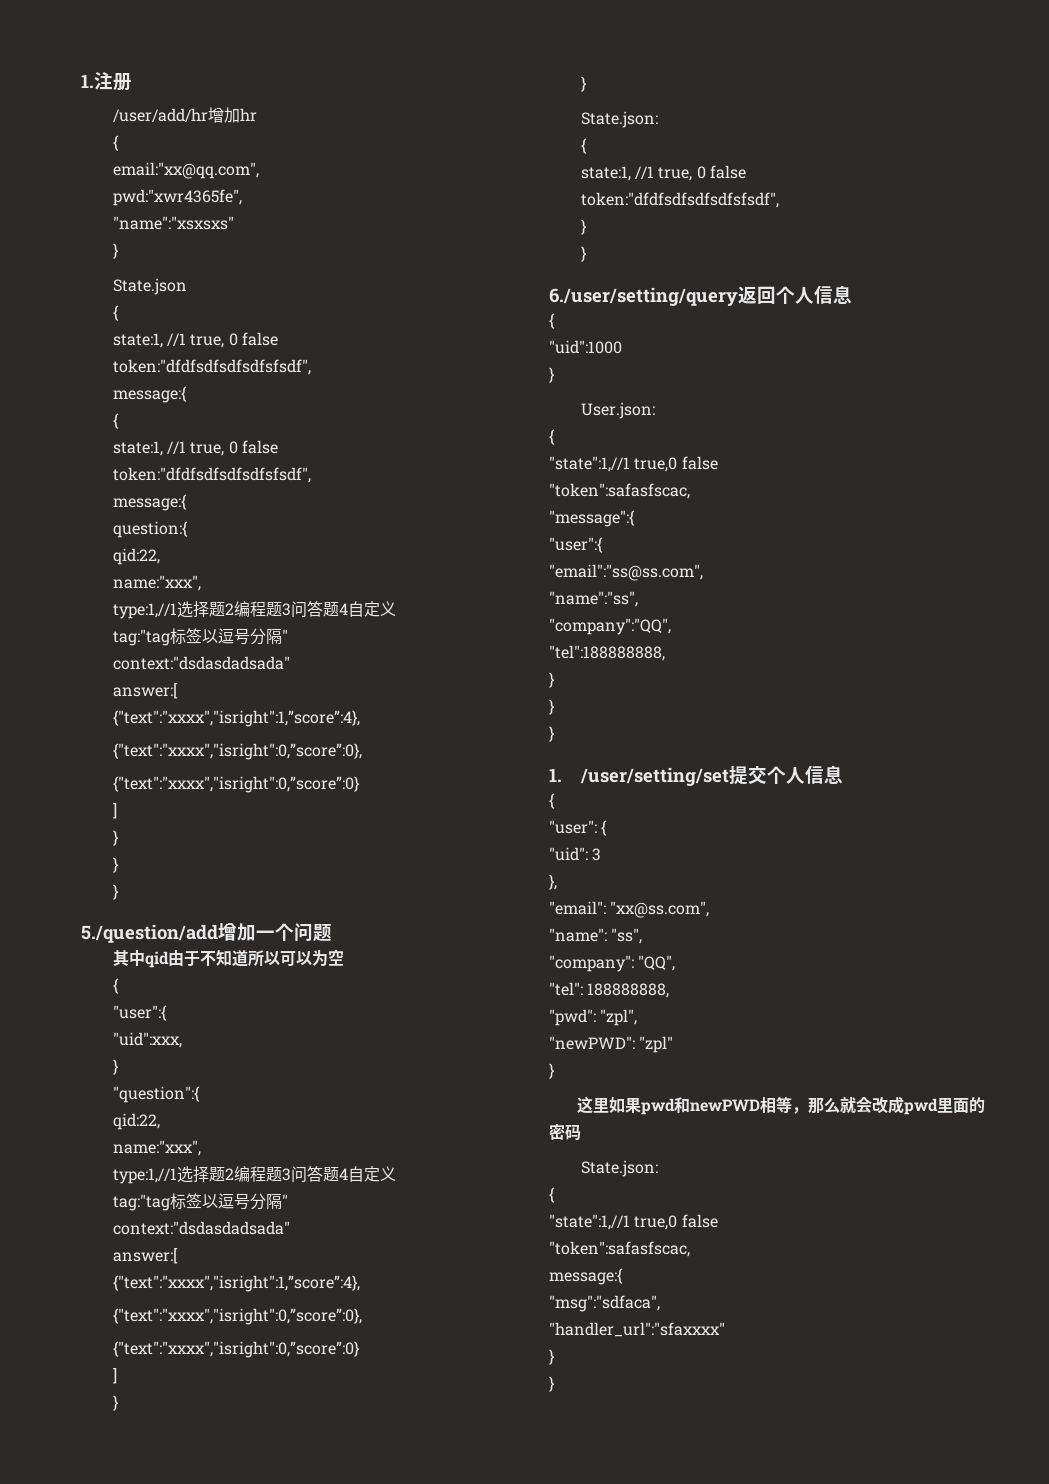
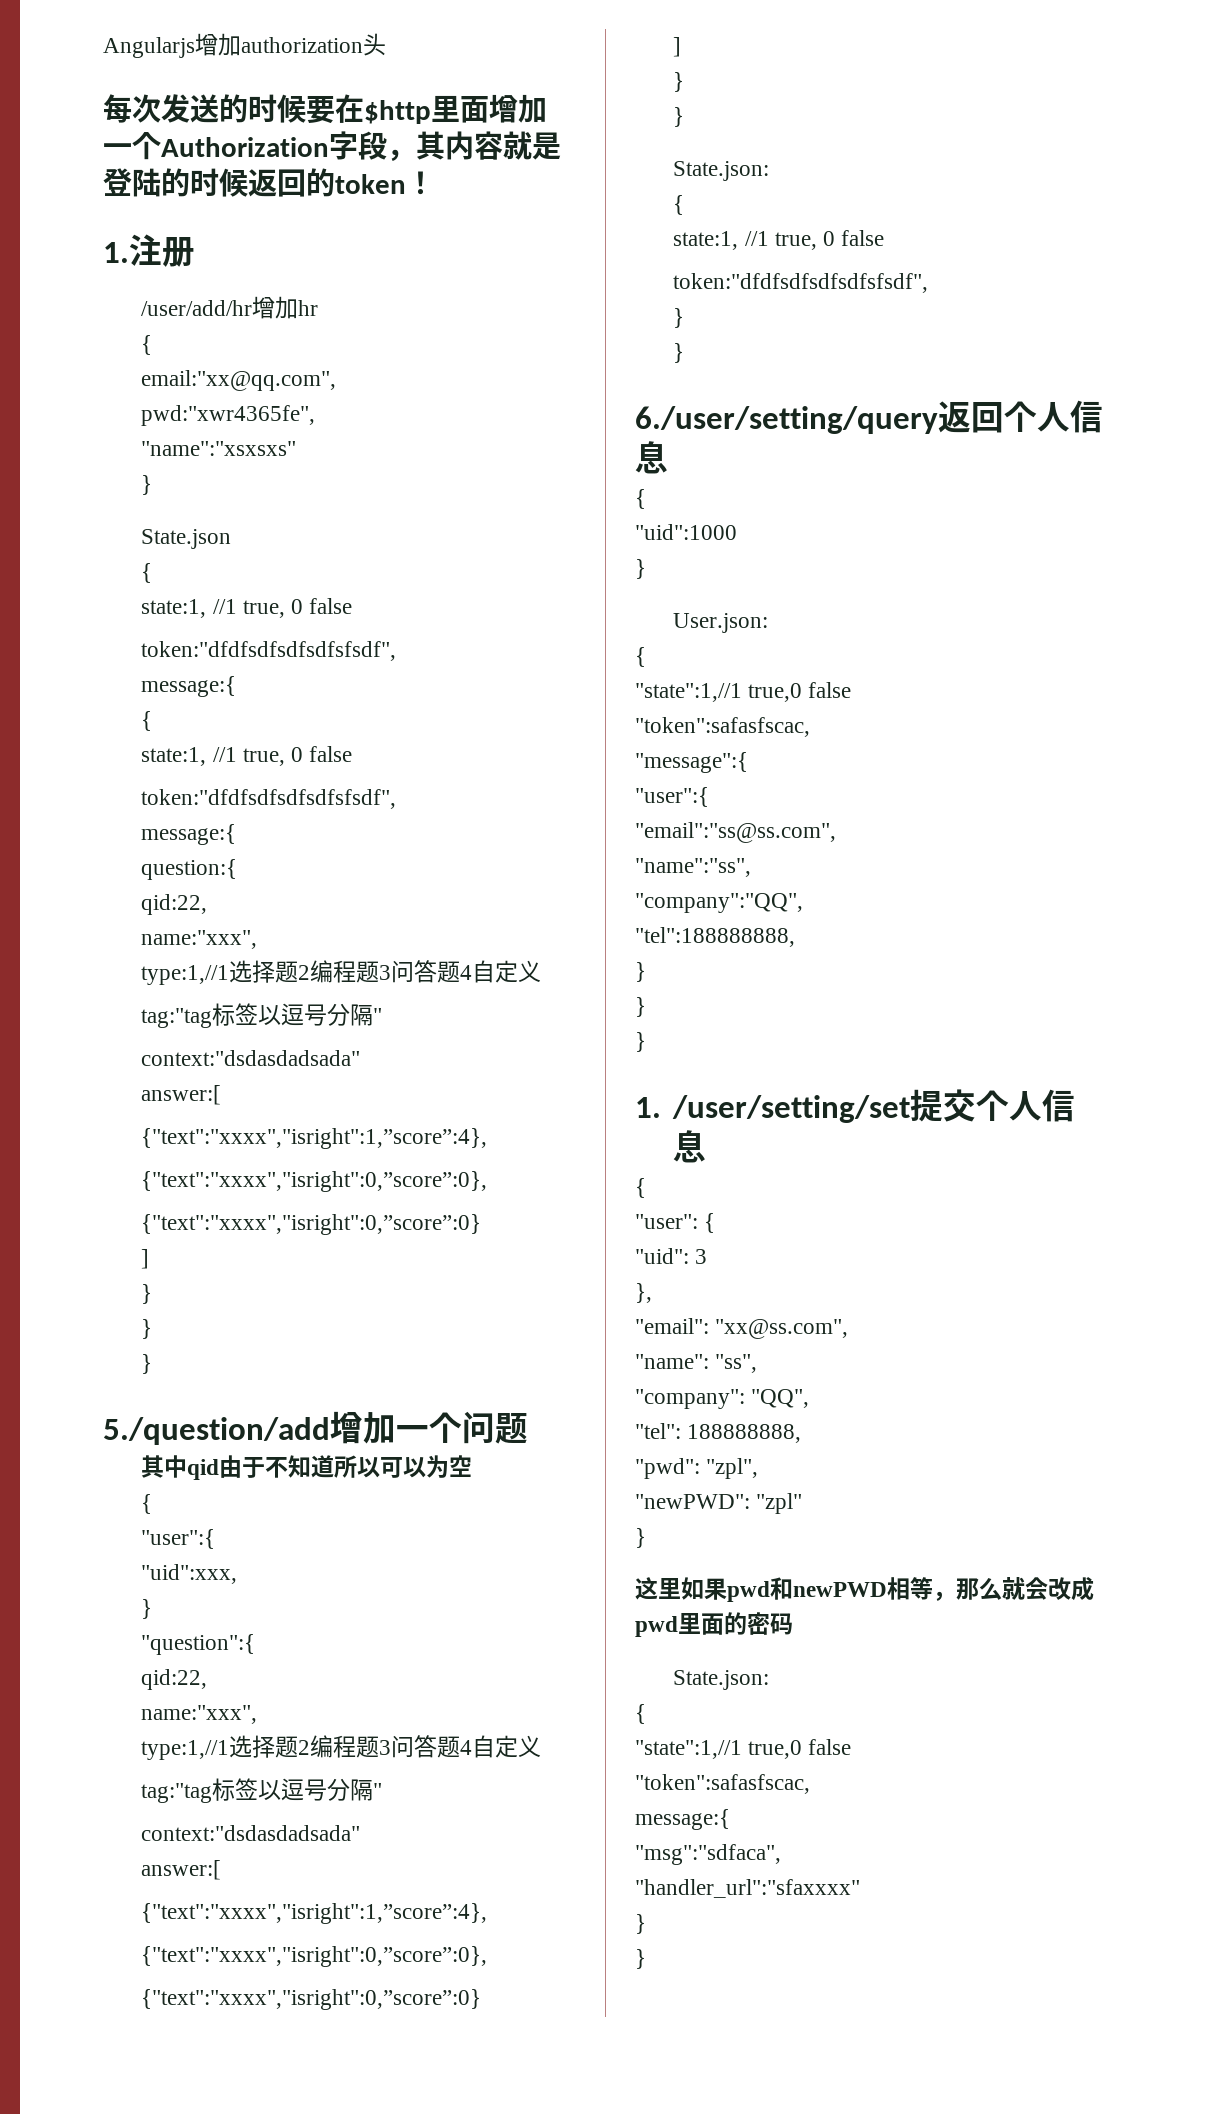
(81, 81) none -> [103,33,386,58] [103,94,547,124] [103,131,561,162] [103,168,435,197] Angularjs增加authorization头 // 每次发送的时候要在$http里面增加一个Authorization字段，其内容就是登陆的时候返回的token！ //

